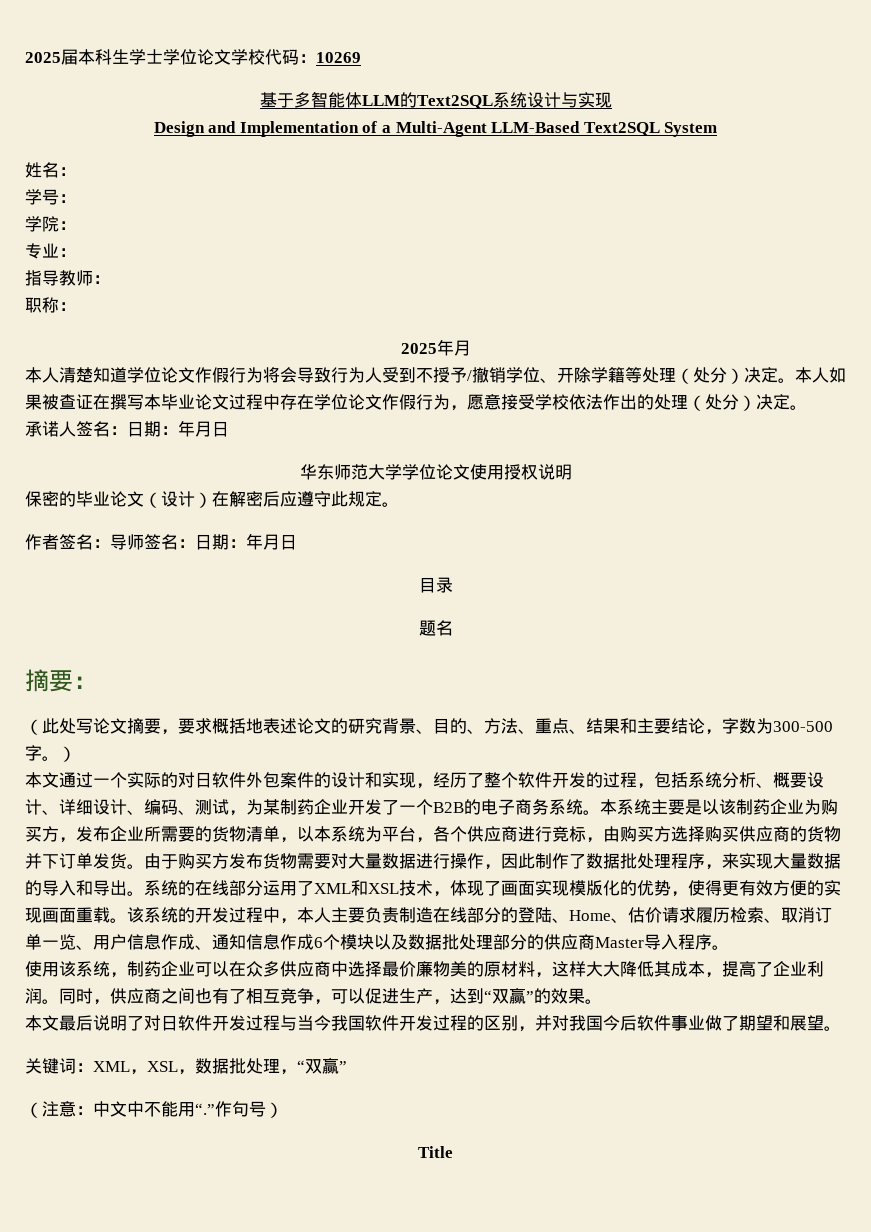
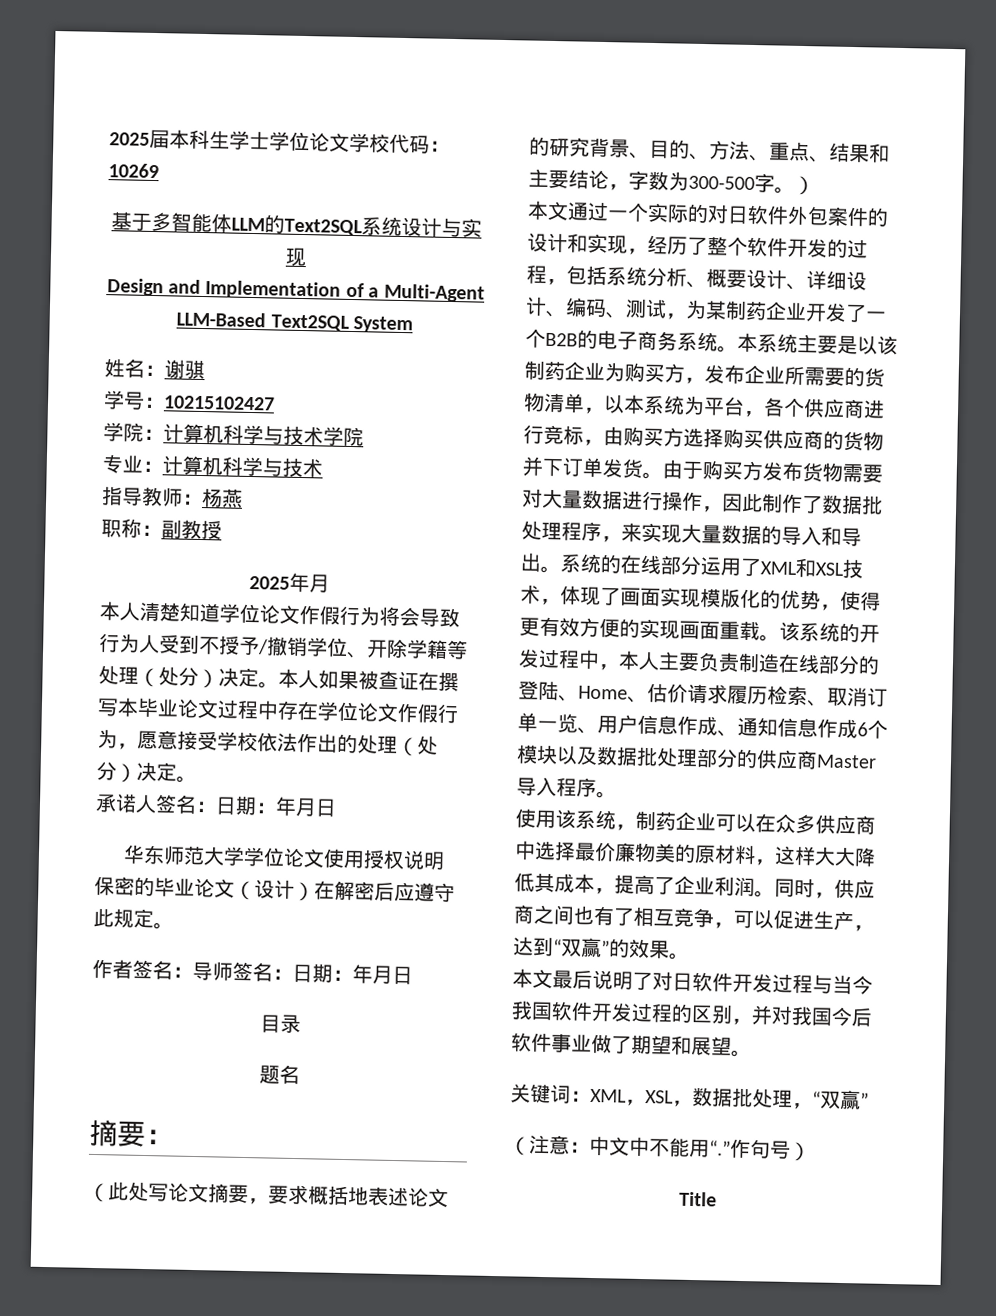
(76, 171) none -> [164,359,205,380] 谢骐
(76, 198) none -> [163,395,275,411] 10215102427
[25,243,76,259] // 专业： -> [163,423,364,447] [102,454,323,478] 计算机科学与技术学院 // 专业：计算机科学与技术
(110, 279) none -> [201,488,243,508] 杨燕
(76, 306) none -> [161,519,222,540] 副教授

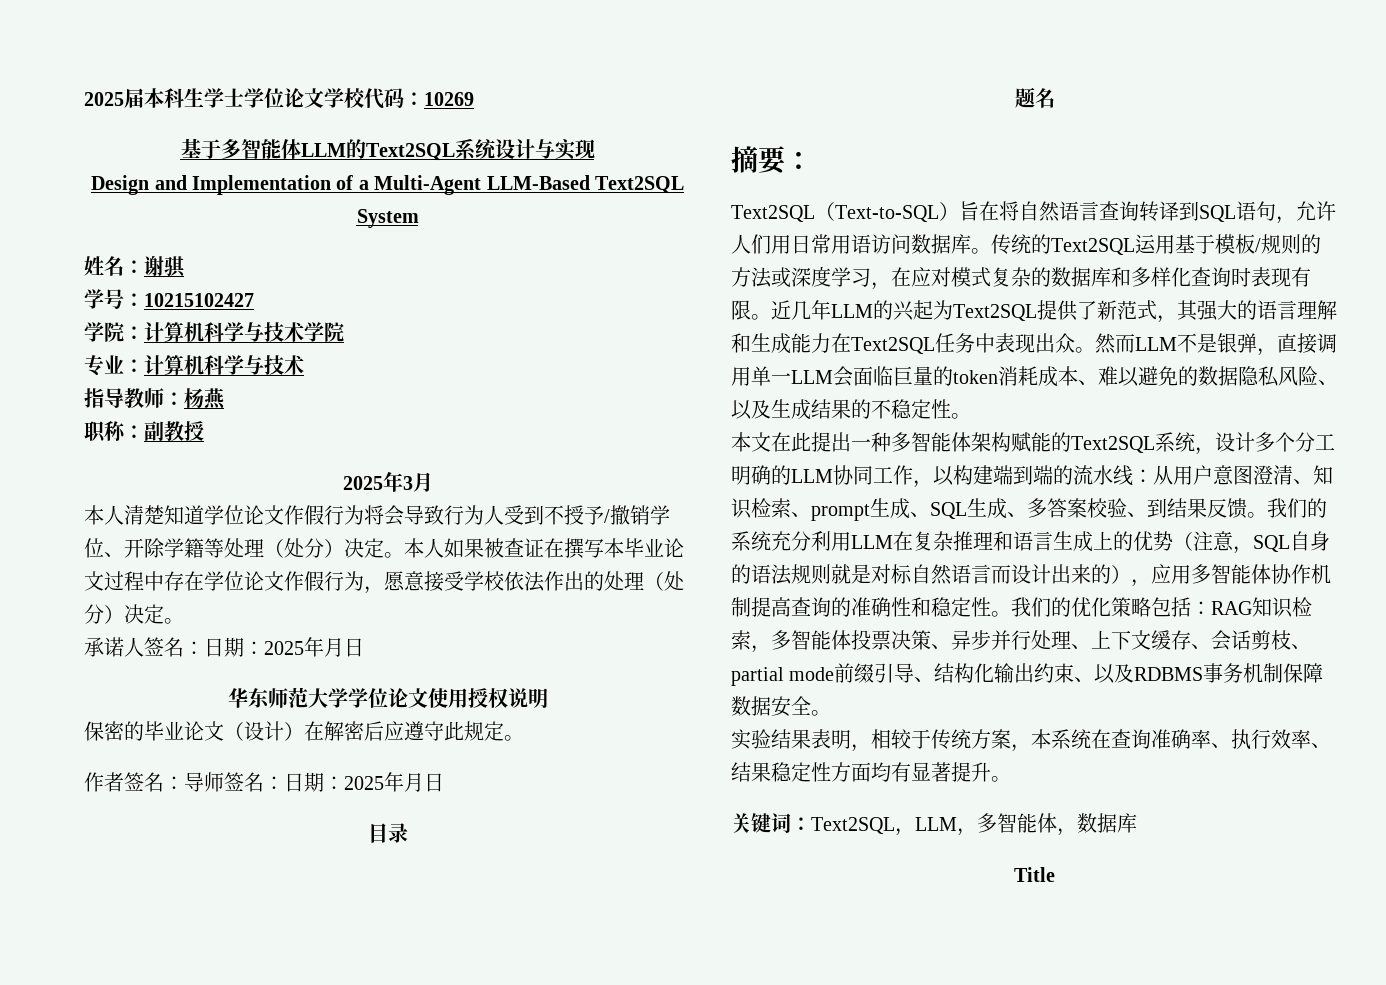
(310, 582) none -> [402,476,413,490] 3
(277, 808) none -> [264,641,304,655] 2025
(353, 975) none -> [344,776,384,790] 2025
[88,1181,449,1208] [529,136,890,163] [528,168,815,196] [527,200,889,227] [527,232,868,259] [526,264,867,291] [525,296,887,323] [525,328,898,355] [524,360,885,388] [523,392,885,419] [523,424,884,452] [522,456,883,483] [522,488,883,515] [521,520,862,547] [520,552,864,579] [520,584,881,611] [519,616,880,643] [518,648,880,675] [518,680,888,707] [517,712,888,739] [516,744,877,770] [516,776,617,799] [515,808,876,835] [514,840,876,867] [514,872,875,899] [513,904,874,932] [513,936,690,960] [512,968,873,995] [511,1000,873,1027] [511,1032,752,1058] [510,1083,869,1111] [509,1134,811,1162] （此处写论文摘要，要求概括地表述论文的研究背景、目的、方法、重点、结果和主要结论，字数为300-500字。） // 本文通过一个实际的对日软件外包案件的设计和实现，经历了整个软件开发的过程，包括系统分析、概要设计、详细设计、编码、测试，为某制药企业开发了一个B2B的电子商务系统。本系统主要是以该制药企业为购买方，发布企业所需要的货物清单，以本系统为平台，各个供应商进行竞标，由购买方选择购买供应商的货物并下订单发货。由于购买方发布货物需要对大量数据进行操作，因此制作了数据批处理程序，来实现大量数据的导入和导出。系统的在线部分运用了XML和XSL技术，体现了画面实现模版化的优势，使得更有效方便的实现画面重载。该系统的开发过程中，本人主要负责制造在线部分的登陆、Home、估价请求履历检索、取消订单一览、用户信息作成、通知信息作成6个模块以及数据批处理部分的供应商Master导入程序。 // 使用该系统，制药企业可以在众多供应商中选择最价廉物美的原材料，这样大大降低其成本，提高了企业利润。同时，供应商之间也有了相互竞争，可以促进生产，达到“双赢”的效果。 // 本文最后说明了对日软件开发过程与当今我国软件开发过程的区别，并对我国今后软件事业做了期望和展望。 // 关键词：XML，XSL，数据批处理，“双赢” // （注意：中文中不能用“.”作句号） -> [731,201,1336,224] [731,234,1321,255] [731,266,1311,290] [731,300,1337,323] [731,333,1337,356] [731,366,1338,387] [731,399,971,420] [731,432,1335,455] [731,465,1333,488] [731,498,1327,521] [731,531,1330,554] [731,564,1331,587] [731,597,1312,618] [731,630,1311,653] [731,663,1324,686] [731,696,831,717] [731,729,1331,752] [731,762,1011,782] [731,813,1137,836] Text2SQL（Text-to-SQL）旨在将自然语言查询转译到SQL语句，允许人们用日常用语访问数据库。传统的Text2SQL运用基于模板/规则的方法或深度学习，在应对模式复杂的数据库和多样化查询时表现有限。近几年LLM的兴起为Text2SQL提供了新范式，其强大的语言理解和生成能力在Text2SQL任务中表现出众。然而LLM不是银弹，直接调用单一LLM会面临巨量的token消耗成本、难以避免的数据隐私风险、以及生成结果的不稳定性。 // 本文在此提出一种多智能体架构赋能的Text2SQL系统，设计多个分工明确的LLM协同工作，以构建端到端的流水线：从用户意图澄清、知识检索、prompt生成、SQL生成、多答案校验、到结果反馈。我们的系统充分利用LLM在复杂推理和语言生成上的优势（注意，SQL自身的语法规则就是对标自然语言而设计出来的），应用多智能体协作机制提高查询的准确性和稳定性。我们的优化策略包括：RAG知识检索，多智能体投票决策、异步并行处理、上下文缓存、会话剪枝、partial mode前缀引导、结构化输出约束、以及RDBMS事务机制保障数据安全。 // 实验结果表明，相较于传统方案，本系统在查询准确率、执行效率、结果稳定性方面均有显著提升。 // 关键词：Text2SQL，LLM，多智能体，数据库

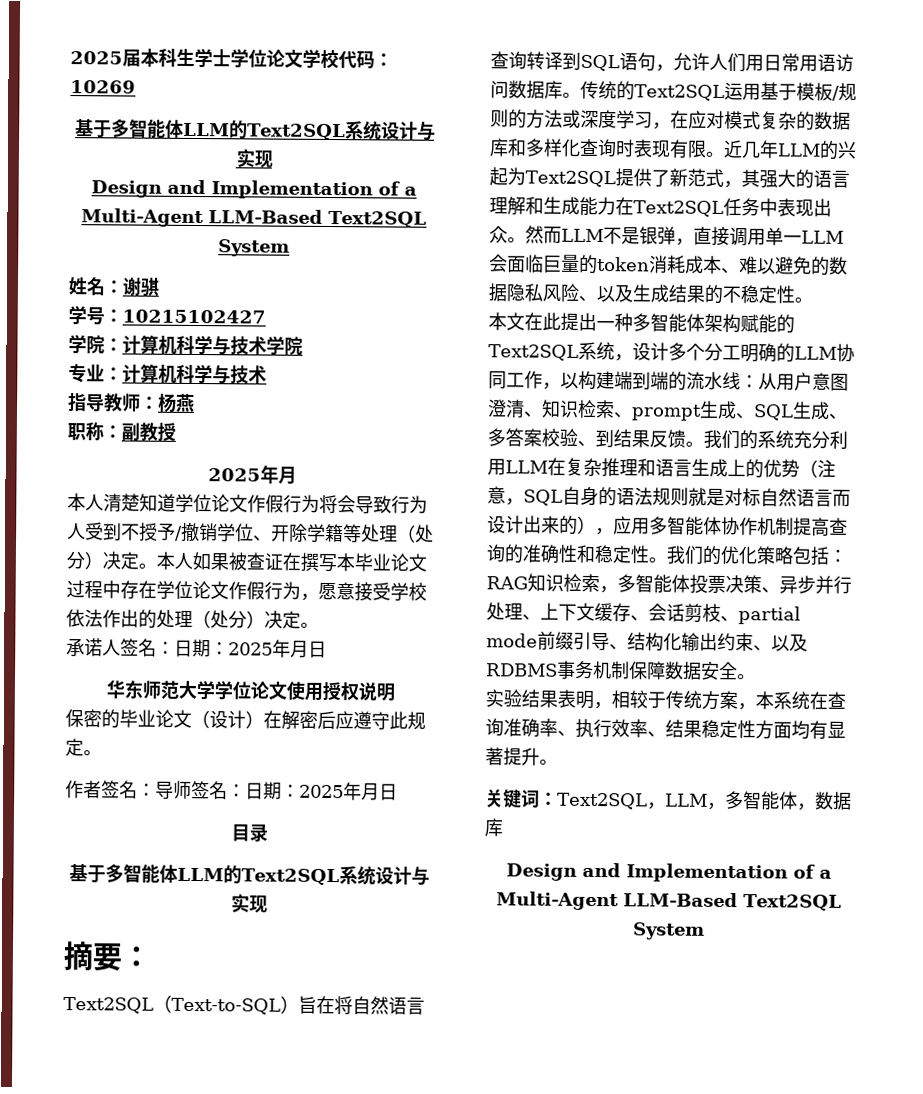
[402,476,413,490] 3 -> (279, 474) none
[1014,87,1055,108] 题名 -> [68,863,430,886] [230,893,268,913] 基于多智能体LLM的Text2SQL系统设计与实现
[1014,867,1055,882] Title -> [506,862,832,883] [496,891,843,911] [633,922,705,940] Design and Implementation of a Multi-Agent LLM-Based Text2SQL System

